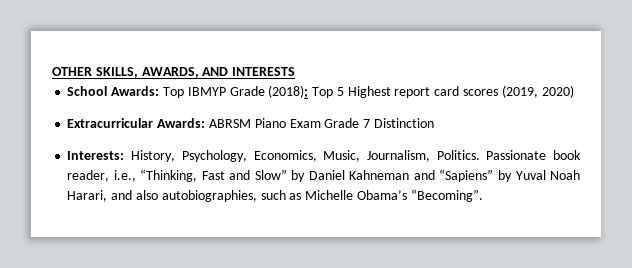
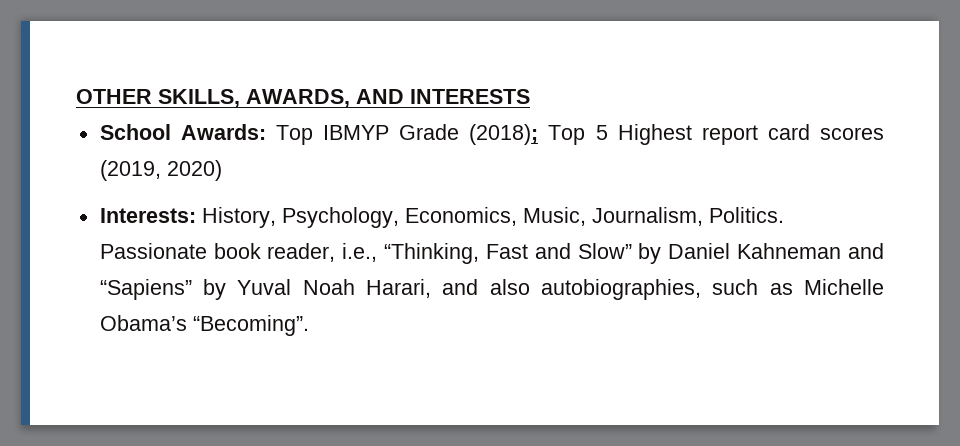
[67,118,434,128] // Extracurricular Awards: ABRSM Piano Exam Grade 7 Distinction -> (222, 170) none

